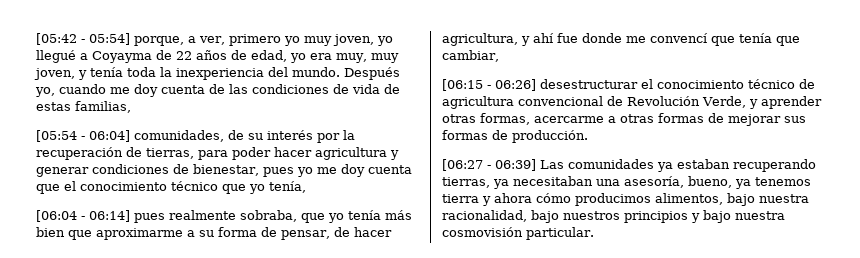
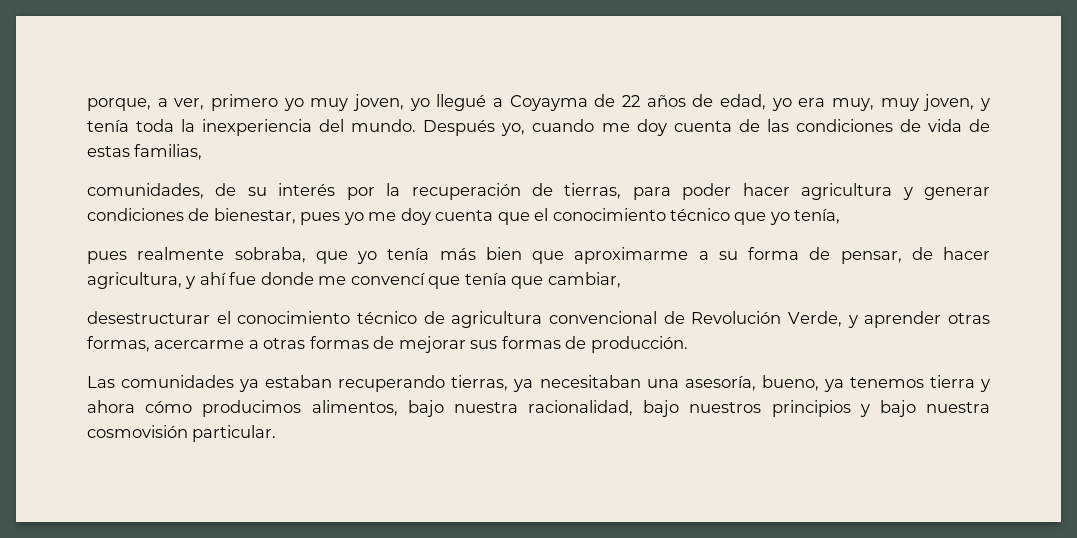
[36,33,130,45] [05:42 - 05:54] -> (87, 104) none
[36,130,130,142] [05:54 - 06:04] -> (203, 152) none
[36,210,130,222] [06:04 - 06:14] -> (841, 216) none
[442,79,536,91] [06:15 - 06:26] -> (621, 280) none
[442,159,536,171] [06:27 - 06:39] -> (688, 344) none

